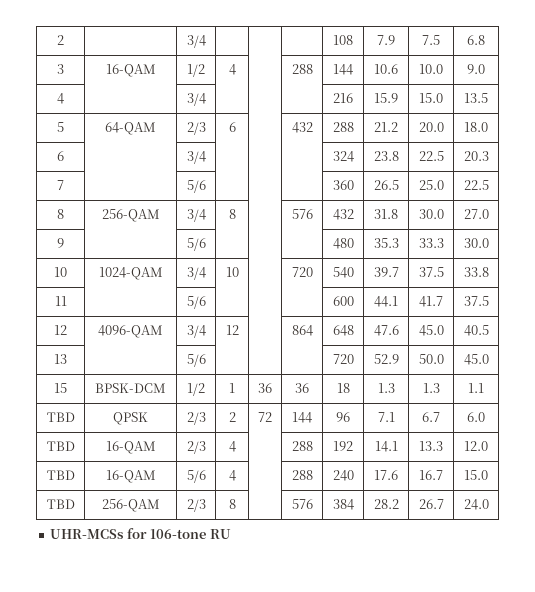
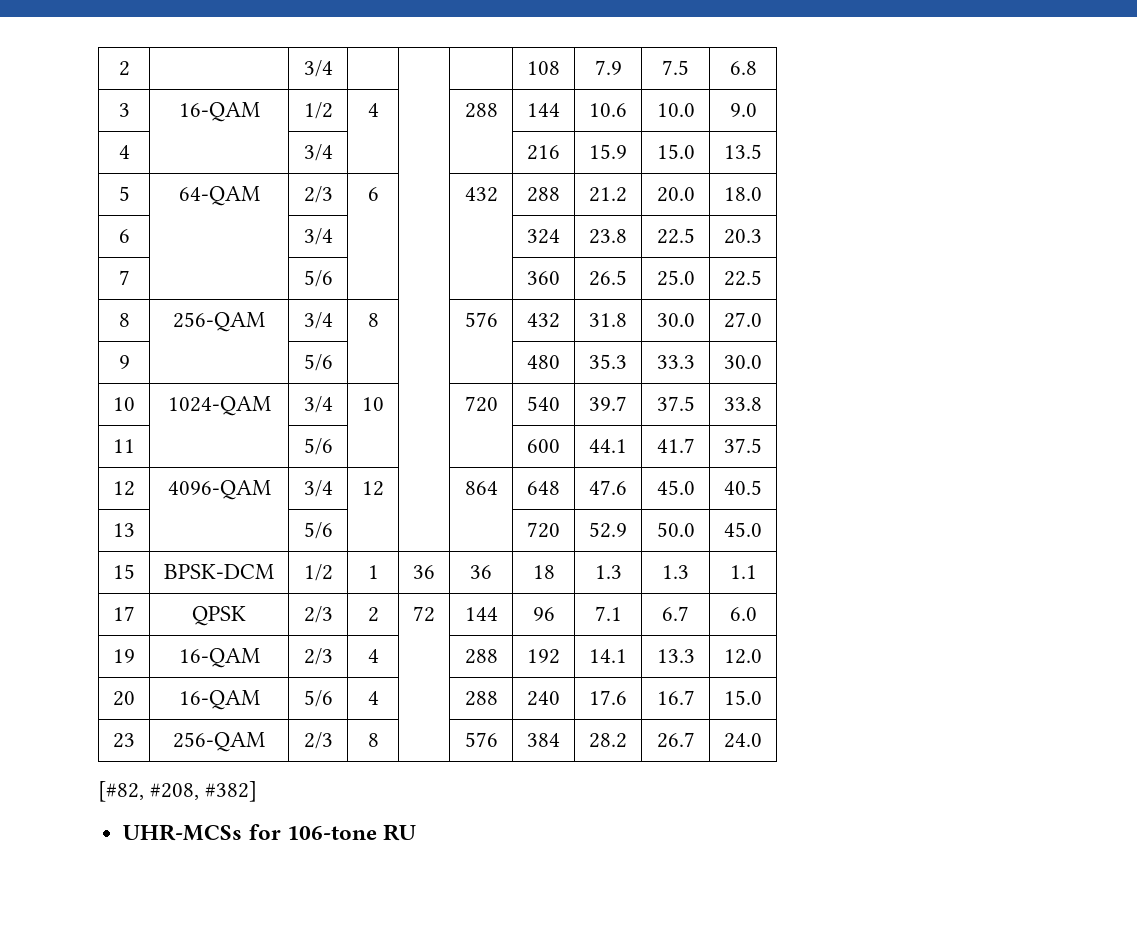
[46,412,75,422] TBD -> [113,606,135,621] 17
[46,441,75,451] TBD -> [113,649,135,663] 19
[46,470,75,480] TBD -> [113,691,135,706] 20
[46,499,75,509] TBD -> [113,733,135,748] 23
(489, 504) none -> [98,781,258,802] // [#82, #208, #382]

